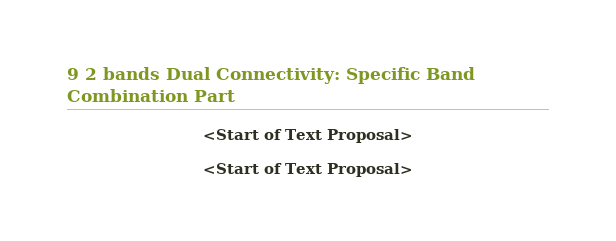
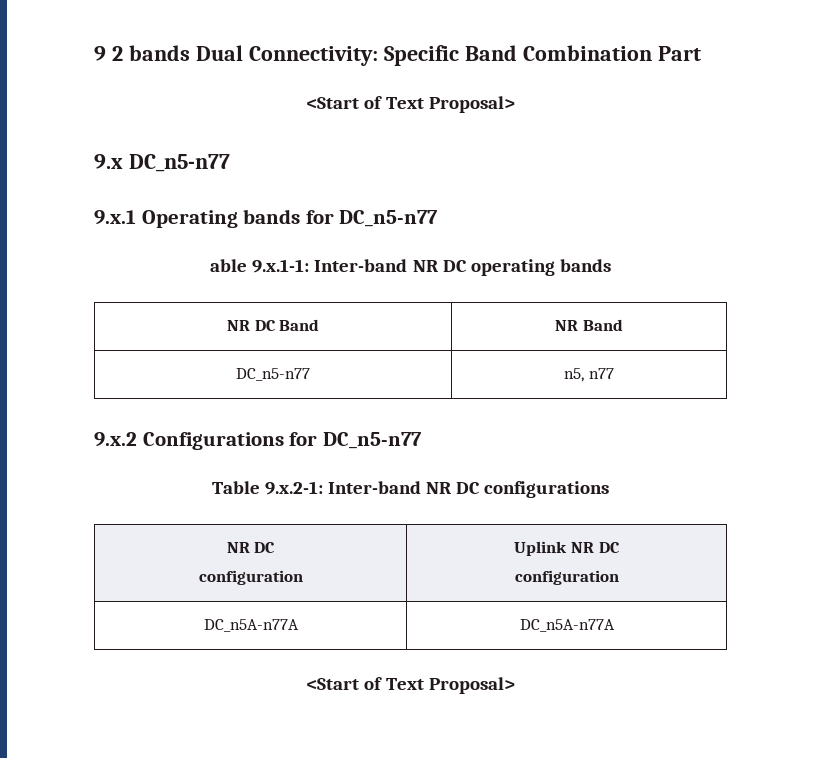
(413, 136) none -> [94,154,230,172] [94,209,439,228] [210,259,611,276] [226,319,320,331] [555,319,623,331] [236,368,310,381] [564,368,614,382] [94,432,422,450] [211,481,610,498] [226,542,276,553] [198,570,303,585] [514,541,620,556] [514,570,619,585] [203,619,299,632] [519,619,615,632] // 9.x DC_n5-n77 // 9.x.1 Operating bands for DC_n5-n77 // able 9.x.1-1: Inter-band NR DC operating bands // NR DC Band | NR Band // DC_n5-n77 | n5, n77 // 9.x.2 Configurations for DC_n5-n77 // Table 9.x.2-1: Inter-band NR DC configurations // NR DC // configuration | Uplink NR DC // configuration // DC_n5A-n77A | DC_n5A-n77A

